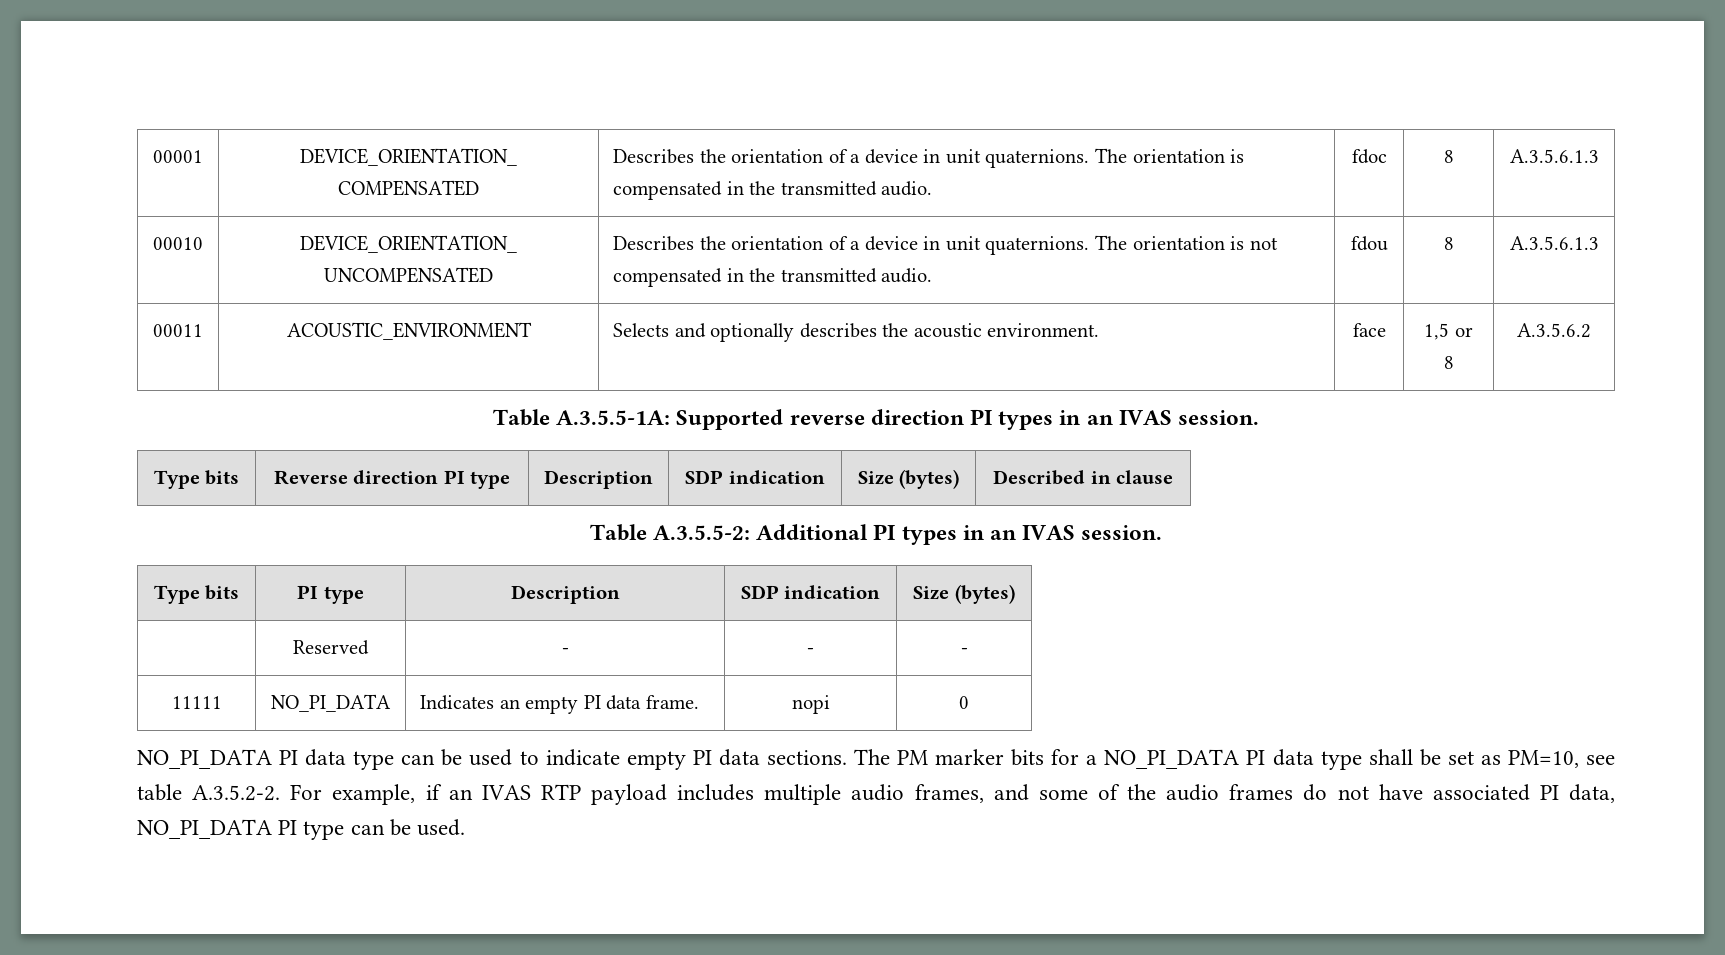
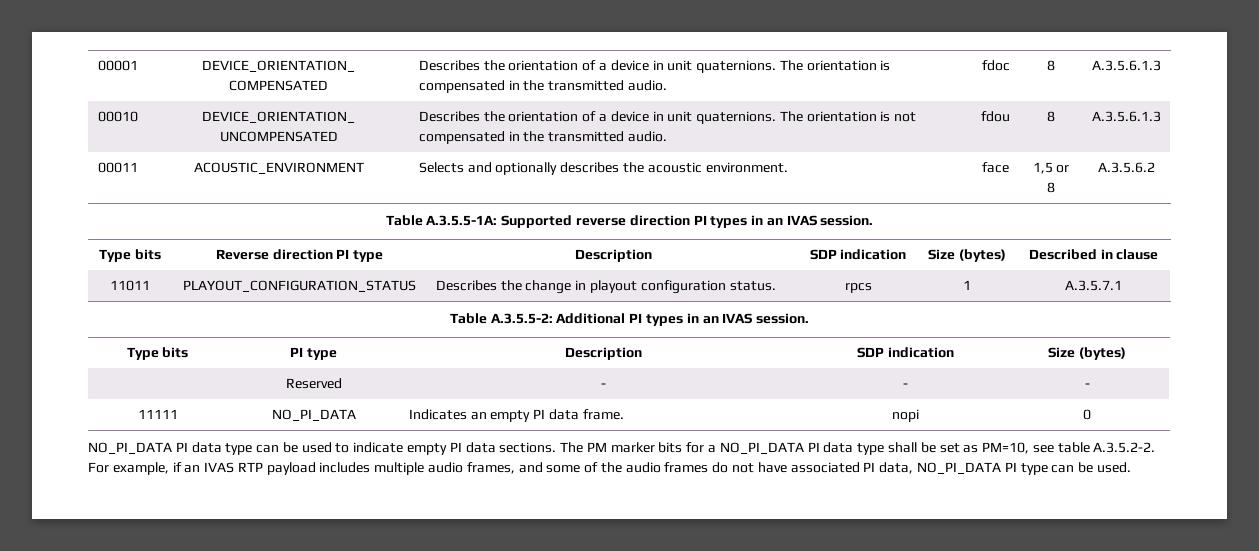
(1174, 477) none -> [110,280,150,291] [183,280,416,292] [435,280,776,294] [844,283,872,293] [963,280,971,290] [1065,280,1122,291] // 11011 | PLAYOUT_CONFIGURATION_STATUS | Describes the change in playout configuration status. | rpcs | 1 | A.3.5.7.1

